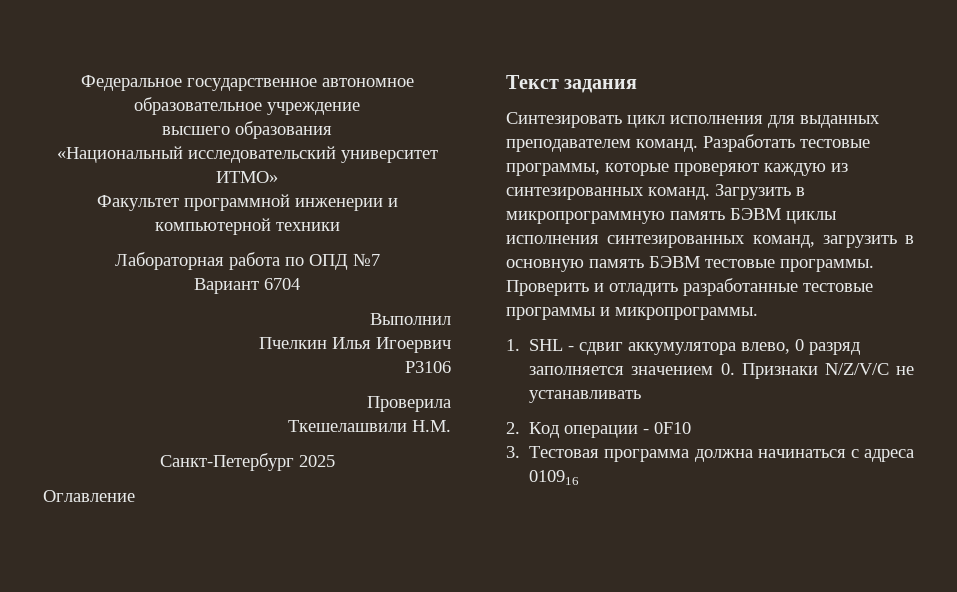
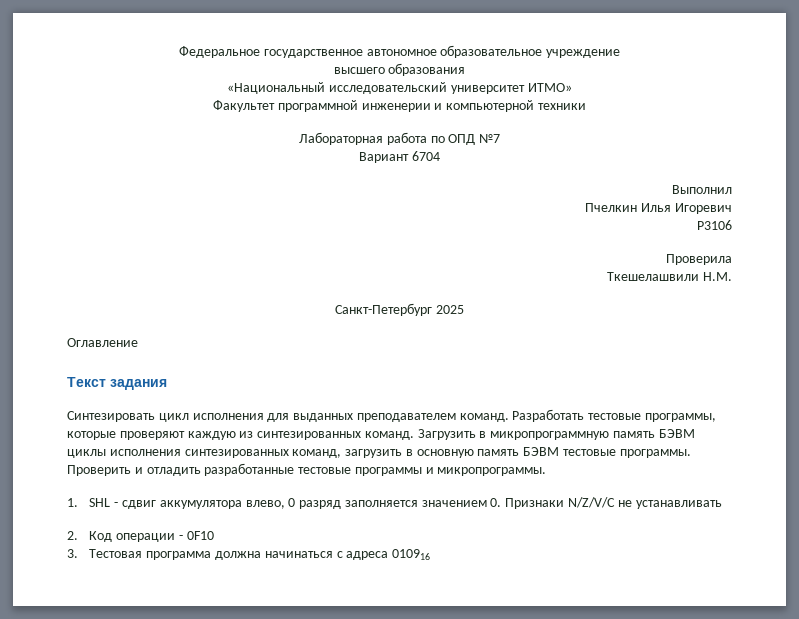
[376,337,451,353] Игоервич -> [675,203,732,214] Игоревич

